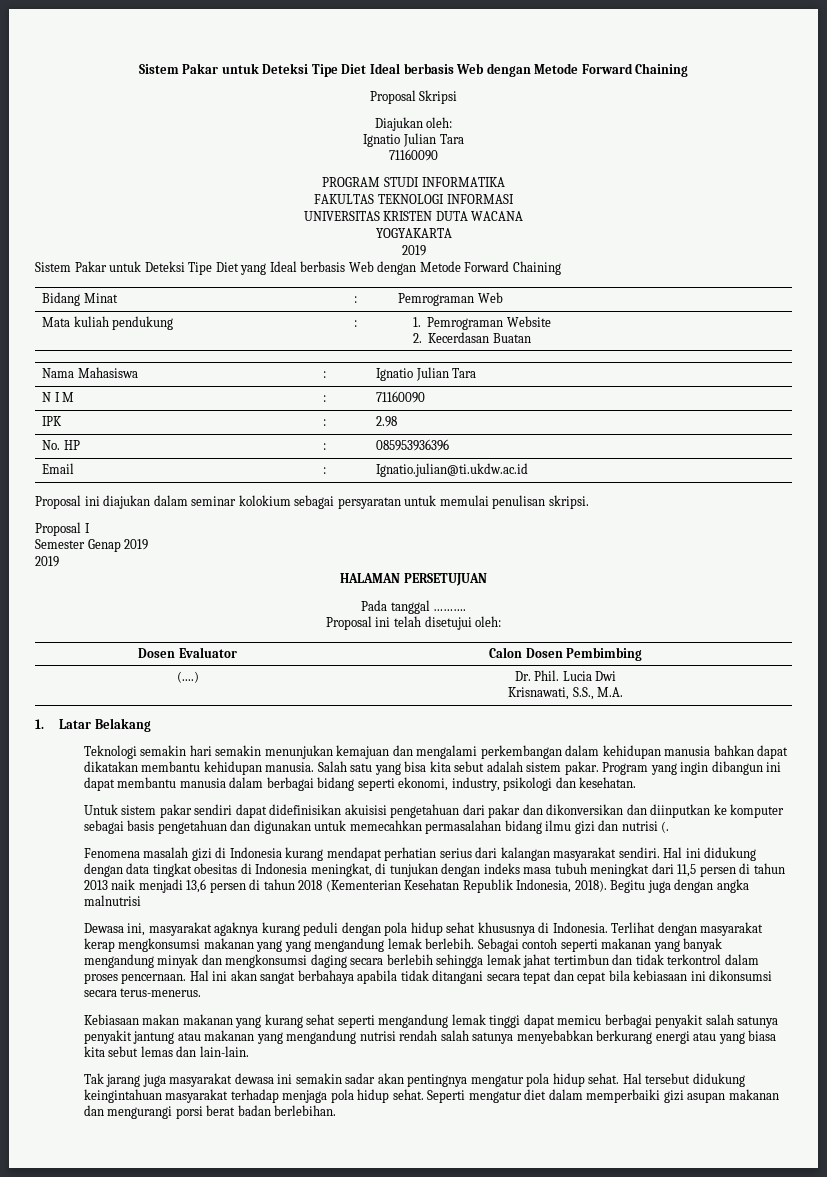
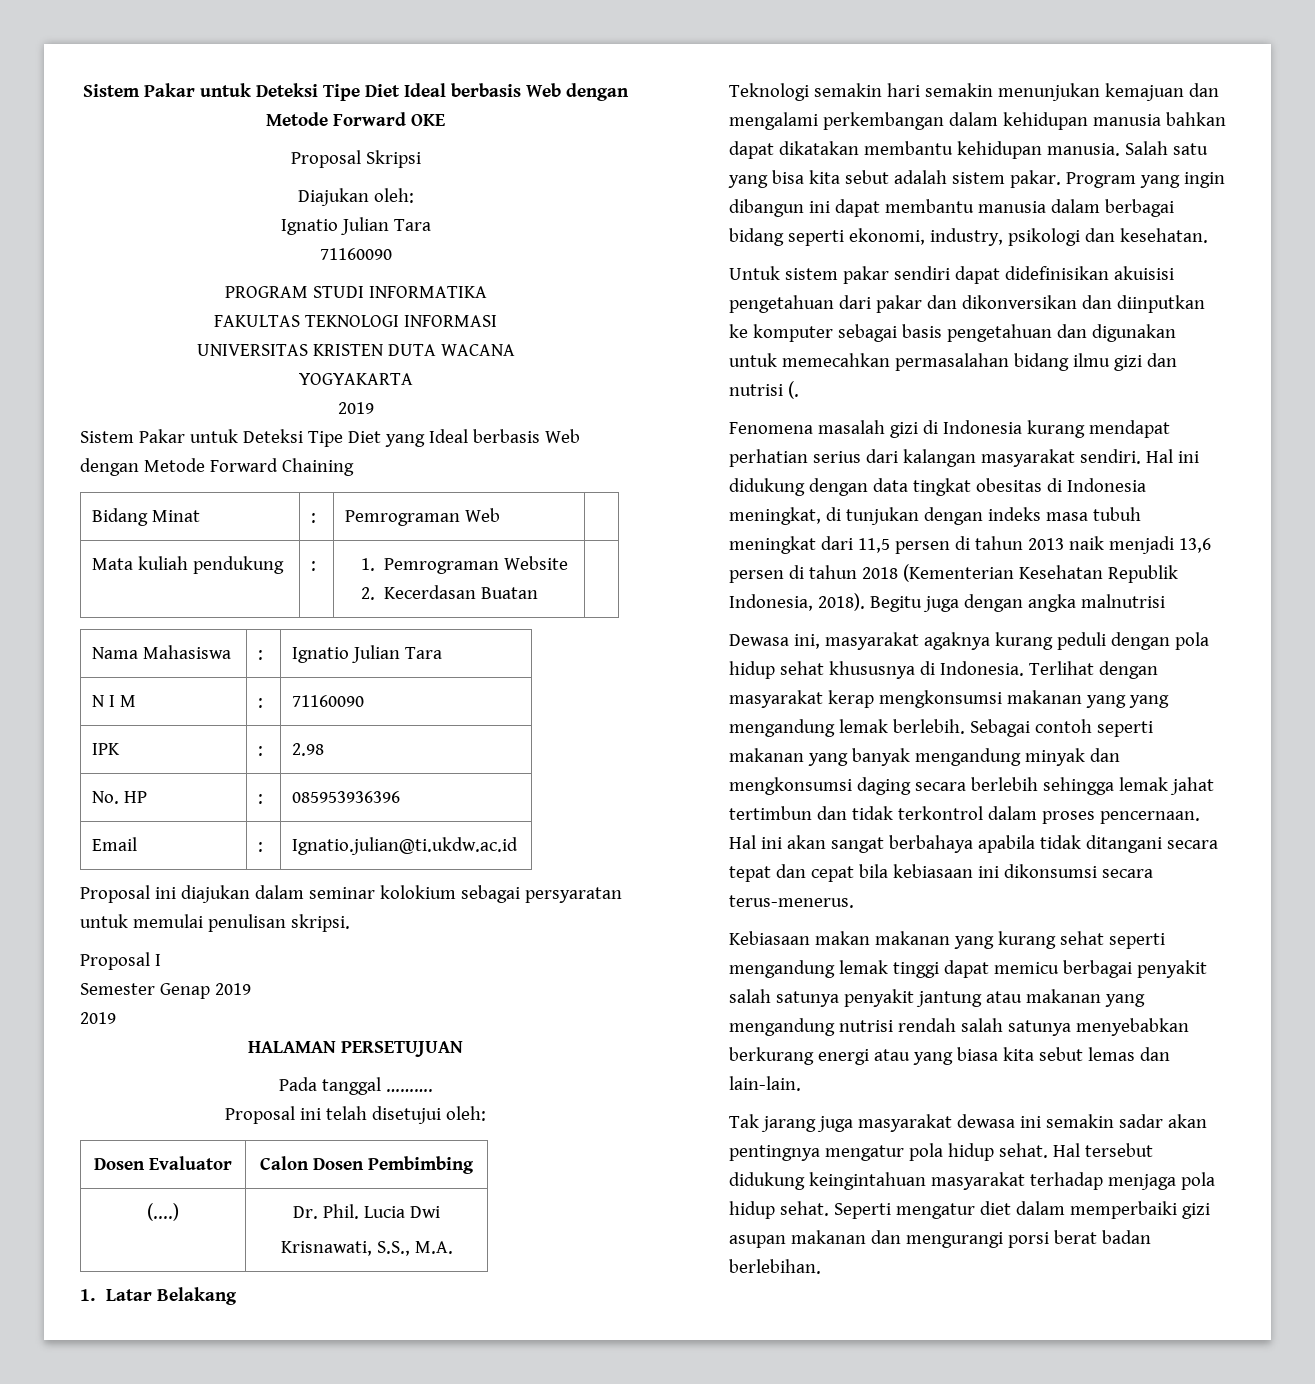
[635,63,689,77] Chaining -> [410,114,445,126] OKE

